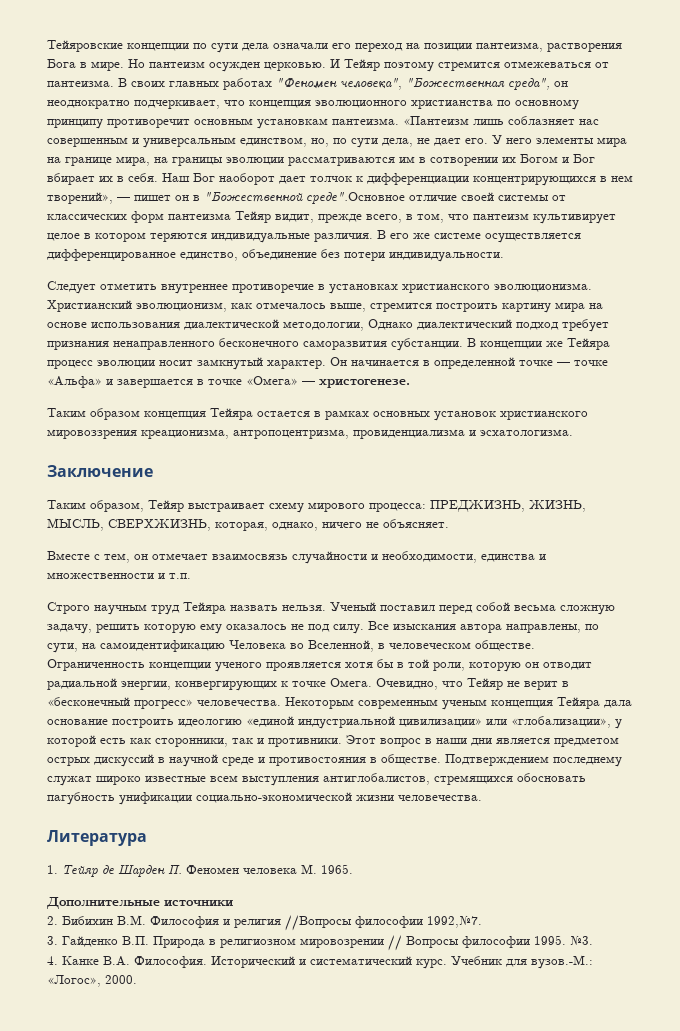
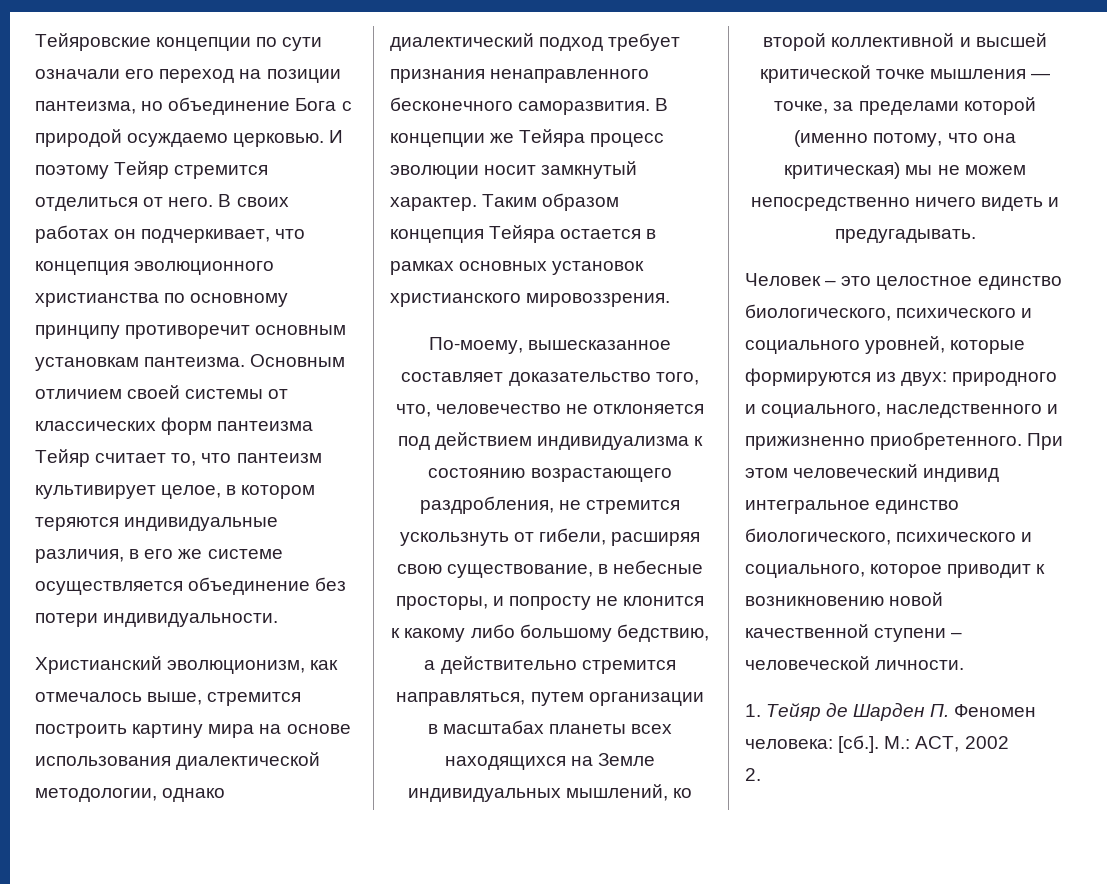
[242,43,269,51] дела -> (323, 44) none
[547,43,622,52] [47,59,609,72] [47,78,568,90] [47,100,130,109] растворения Бога в мире. Но пантеизм осужден церковью. И Тейяр поэтому стремится отмежеваться от пантеизма. В своих главных работах "Феномен человека", "Божественная среда", он неоднократно -> [141,97,352,115] [35,129,344,147] [35,161,269,179] [35,194,289,211] [35,225,137,243] но объединение Бога с природой осуждаемо церковью. И поэтому Тейяр стремится отделиться от него. В своих работах он
[403,116,599,125] [47,135,627,148] [47,154,595,166] [47,173,633,186] [47,192,457,204] «Пантеизм лишь соблазняет нас совершенным и универсальным единством, но, по сути дела, не дает его. У него элементы мира на границе мира, на границы эволюции рассматриваются им в сотворении их Богом и Бог вбирает их в себя. Наш Бог наоборот дает толчок к дифференциации концентрирующихся в нем творений», — пишет он в "Божественной среде".Основное отличие -> [250,354,346,367] [35,389,122,399] Основным отличием
[275,213,444,223] видит, прежде всего, в том, -> [95,453,197,466] считает то,
[47,233,80,241] целое -> [161,485,222,499] целое,
[314,230,386,242] различия. В -> [35,549,140,563] различия, в
[47,249,238,261] дифференцированное единство, -> (183, 588) none
[47,281,592,294] Следует отметить внутреннее противоречие в установках христианского эволюционизма. -> (279, 620) none
[368,319,413,330] Однако -> [162,788,226,802] однако
[303,338,463,351] саморазвития субстанции. -> [518,101,651,115] саморазвития.
[330,357,608,369] [47,376,410,388] Он начинается в определенной точке — точке «Альфа» и завершается в точке «Омега» — христогенезе. // -> (477, 204) none
[47,429,573,439] [47,465,153,477] [47,500,586,513] [47,518,449,531] [47,551,546,564] [47,572,191,579] [47,602,615,615] [47,621,599,634] [47,640,535,653] [47,659,592,672] [47,678,569,691] [47,697,632,710] [47,716,622,729] [47,735,619,747] [47,754,622,767] [47,773,586,786] [47,792,482,805] [47,830,147,846] мировоззрения креационизма, антропоцентризма, провиденциализма и эсхатологизма. // Заключение // Таким образом, Тейяр выстраивает схему мирового процесса: ПРЕДЖИЗНЬ, ЖИЗНЬ, МЫСЛЬ, СВЕРХЖИЗНЬ, которая, однако, ничего не объясняет. // Вместе с тем, он отмечает взаимосвязь случайности и необходимости, единства и множественности и т.п. // Строго научным труд Тейяра назвать нельзя. Ученый поставил перед собой весьма сложную задачу, решить которую ему оказалось не под силу. Все изыскания автора направлены, по сути, на самоидентификацию Человека во Вселенной, в человеческом обществе. Ограниченность концепции ученого проявляется хотя бы в той роли, которую он отводит радиальной энергии, конвергирующих к точке Омега. Очевидно, что Тейяр не верит в «бесконечный прогресс» человечества. Некоторым современным ученым концепция Тейяра дала основание построить идеологию «единой индустриальной цивилизации» или «глобализации», у которой есть как сторонники, так и противники. Этот вопрос в наши дни является предметом острых дискуссий в научной среде и противостояния в обществе. Подтверждением последнему служат широко известные всем выступления антиглобалистов, стремящихся обосновать пагубность унификации социально-экономической жизни человечества. // Литература -> [526,293,671,307] [428,337,672,354] [401,372,699,386] [395,404,705,417] [397,432,704,450] [428,468,672,482] [419,496,681,514] [399,528,701,546] [396,560,704,578] [395,596,705,610] [391,624,709,642] [424,656,676,674] [396,692,704,706] [427,720,673,734] [444,753,656,770] [407,784,693,802] [763,33,1047,51] [759,65,1051,83] [774,97,1036,115] [794,130,1016,147] [784,162,1026,179] [750,197,1060,211] [834,229,976,243] [745,273,1062,290] [745,304,1033,321] [745,336,1026,354] [745,368,1058,386] [745,404,1059,418] [745,432,1064,450] [745,464,1000,482] [745,500,960,514] [745,528,1033,545] [745,564,1046,578] [745,592,944,606] [745,624,963,642] [745,656,965,670] мировоззрения. // По-моему, вышесказанное составляет доказательство того, что, человечество не отклоняется под действием индивидуализма к состоянию возрастающего раздробления, не стремится ускользнуть от гибели, расширяя свою существование, в небесные просторы, и попросту не клонится к какому либо большому бедствию, а действительно стремится направляться, путем организации в масштабах планеты всех находящихся на Земле индивидуальных мышлений, ко второй коллективной и высшей критической точке мышления — точке, за пределами которой (именно потому, что она критическая) мы не можем непосредственно ничего видеть и предугадывать. // Человек – это целостное единство биологического, психического и социального уровней, которые формируются из двух: природного и социального, наследственного и прижизненно приобретенного. При этом человеческий индивид интегральное единство биологического, психического и социального, которое приводит к возникновению новой качественной ступени – человеческой личности.
[243,864,353,874] [46,897,233,909] [47,915,482,931] [47,935,593,951] [47,955,593,969] [47,975,137,987] человека М. 1965. // Дополнительные источники // 2. Бибихин В.М. Философия и религия //Вопросы философии 1992,№7. // 3. Гайденко В.П. Природа в религиозном мировозрении // Вопросы философии 1995. №3. // 4. Канке В.А. Философия. Исторический и систематический курс. Учебник для вузов.-М.: «Логос», 2000. -> [745,735,1009,753] [745,768,761,781] человека: [сб.]. М.: АСТ, 2002 // 2.

